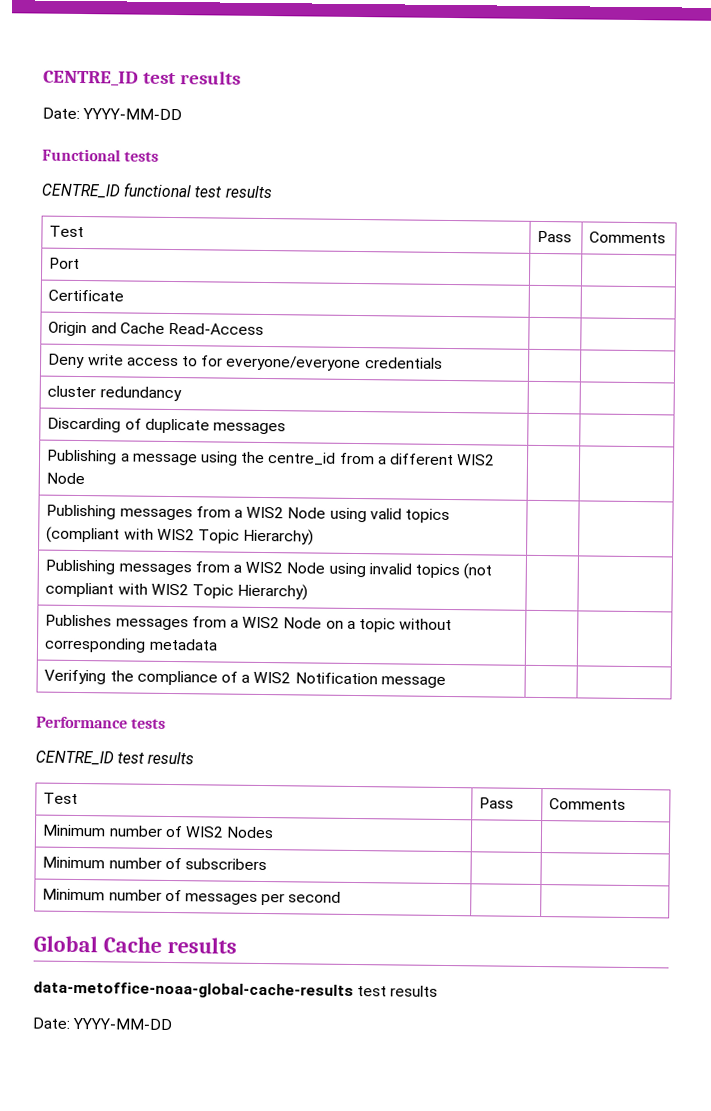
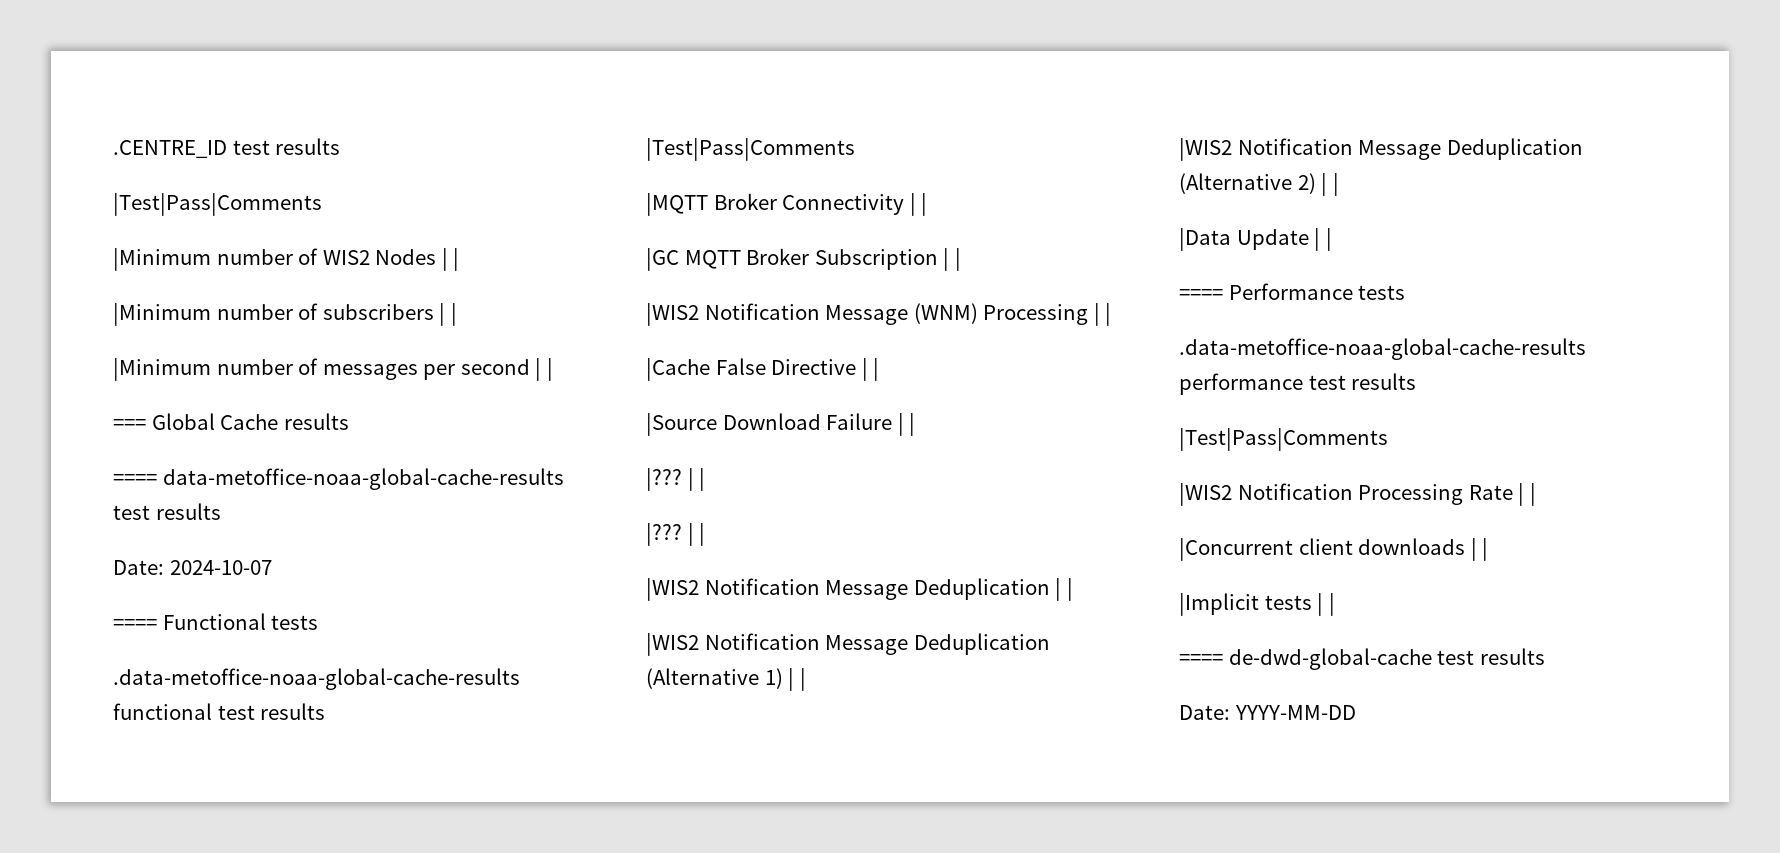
[43,70,242,87] [42,107,183,121] [42,148,160,162] [41,182,272,199] [49,225,85,238] [537,230,573,243] [589,231,667,244] [49,257,81,270] [48,289,125,302] [48,321,265,337] [48,353,443,372] [47,385,182,402] [47,417,287,435] [46,449,496,466] [46,472,86,485] [46,504,450,524] [46,526,315,546] [45,559,493,580] [45,582,309,601] [45,614,453,633] [44,637,218,653] [44,669,446,688] [36,716,167,729] [35,750,195,766] [43,792,79,805] [479,797,515,809] [549,798,627,810] [42,824,275,839] [42,856,268,871] [42,888,342,906] [33,935,237,954] [33,981,354,1000] CENTRE_ID test results // Date: YYYY-MM-DD // Functional tests // CENTRE_ID functional test results // Test | Pass | Comments // Port | | // Certificate | | // Origin and Cache Read-Access | | // Deny write access to for everyone/everyone credentials | | // cluster redundancy | | // Discarding of duplicate messages | | // Publishing a message using the centre_id from a different WIS2 Node | | // Publishing messages from a WIS2 Node using valid topics (compliant with WIS2 Topic Hierarchy) | | // Publishing messages from a WIS2 Node using invalid topics (not compliant with WIS2 Topic Hierarchy) | | // Publishes messages from a WIS2 Node on a topic without corresponding metadata | | // Verifying the compliance of a WIS2 Notification message | | // Performance tests // CENTRE_ID test results // Test | Pass | Comments // Minimum number of WIS2 Nodes | | // Minimum number of subscribers | | // Minimum number of messages per second | | // Global Cache results // data-metoffice-noaa-global-cache-results -> [113,138,341,158] [113,193,322,216] [113,248,460,271] [113,303,457,326] [113,358,553,381] [113,413,349,430] [113,468,564,490] [113,503,221,520] [113,560,272,575] [113,613,319,630] [113,668,520,690] [113,703,326,720] [646,138,855,161] [646,193,928,216] [646,248,961,271] [646,303,1112,326] [646,358,880,381] [646,413,916,436] [646,468,706,491] [646,523,706,546] [646,578,1073,601] [646,633,1050,656] [646,668,806,691] [1179,138,1583,161] [1179,173,1339,196] [1179,228,1332,251] [1179,283,1406,300] [1179,338,1586,360] [1179,373,1417,395] [1179,428,1388,451] [1179,483,1536,506] [1179,538,1489,561] [1179,593,1335,616] [1179,648,1432,670] .CENTRE_ID test results // |Test|Pass|Comments // |Minimum number of WIS2 Nodes | | // |Minimum number of subscribers | | // |Minimum number of messages per second | | // === Global Cache results // ==== data-metoffice-noaa-global-cache-results test results // Date: 2024-10-07 // ==== Functional tests // .data-metoffice-noaa-global-cache-results functional test results // |Test|Pass|Comments // |MQTT Broker Connectivity | | // |GC MQTT Broker Subscription | | // |WIS2 Notification Message (WNM) Processing | | // |Cache False Directive | | // |Source Download Failure | | // |??? | | // |??? | | // |WIS2 Notification Message Deduplication | | // |WIS2 Notification Message Deduplication (Alternative 1) | | // |WIS2 Notification Message Deduplication (Alternative 2) | | // |Data Update | | // ==== Performance tests // .data-metoffice-noaa-global-cache-results performance test results // |Test|Pass|Comments // |WIS2 Notification Processing Rate | | // |Concurrent client downloads | | // |Implicit tests | | // ==== de-dwd-global-cache

